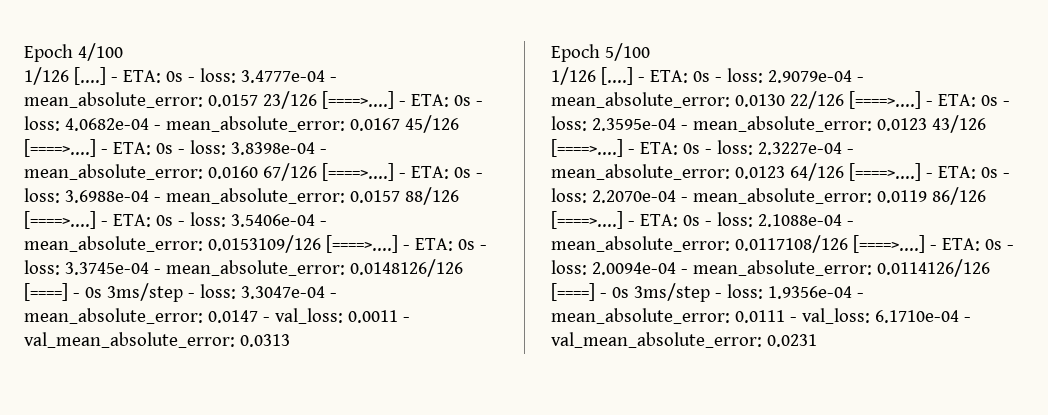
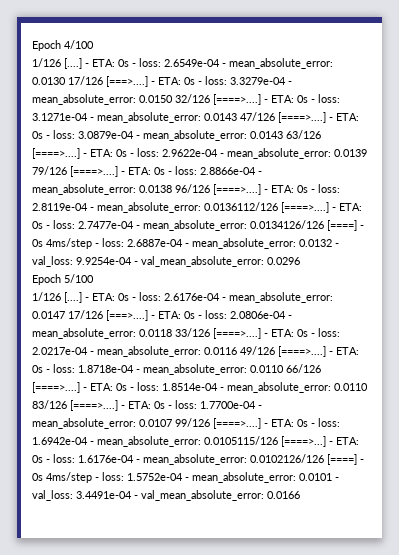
[240,70,337,83] [24,91,483,109] [24,115,459,133] [24,139,327,157] [24,163,483,181] [24,187,459,205] [24,211,327,229] [24,235,487,253] [24,259,463,277] [24,283,337,302] [24,308,410,324] [24,332,290,348] 3.4777e-04 - mean_absolute_error: 0.0157 23/126 [====>....] - ETA: 0s - loss: 4.0682e-04 - mean_absolute_error: 0.0167 45/126 [====>....] - ETA: 0s - loss: 3.8398e-04 - mean_absolute_error: 0.0160 67/126 [====>....] - ETA: 0s - loss: 3.6988e-04 - mean_absolute_error: 0.0157 88/126 [====>....] - ETA: 0s - loss: 3.5406e-04 - mean_absolute_error: 0.0153109/126 [====>....] - ETA: 0s - loss: 3.3745e-04 - mean_absolute_error: 0.0148126/126 [====] - 0s 3ms/step - loss: 3.3047e-04 - mean_absolute_error: 0.0147 - val_loss: 0.0011 - val_mean_absolute_error: 0.0313 -> [164,58,333,69] [32,76,292,87] [32,94,340,105] [32,112,359,123] [32,130,321,141] [32,148,367,159] [32,166,262,177] [32,184,340,195] [32,202,362,213] [32,220,364,231] [32,238,339,249] [32,256,300,267] 2.6549e-04 - mean_absolute_error: 0.0130 17/126 [===>....] - ETA: 0s - loss: 3.3279e-04 - mean_absolute_error: 0.0150 32/126 [====>....] - ETA: 0s - loss: 3.1271e-04 - mean_absolute_error: 0.0143 47/126 [====>....] - ETA: 0s - loss: 3.0879e-04 - mean_absolute_error: 0.0143 63/126 [====>....] - ETA: 0s - loss: 2.9622e-04 - mean_absolute_error: 0.0139 79/126 [====>....] - ETA: 0s - loss: 2.8866e-04 - mean_absolute_error: 0.0138 96/126 [====>....] - ETA: 0s - loss: 2.8119e-04 - mean_absolute_error: 0.0136112/126 [====>....] - ETA: 0s - loss: 2.7477e-04 - mean_absolute_error: 0.0134126/126 [====] - 0s 4ms/step - loss: 2.6887e-04 - mean_absolute_error: 0.0132 - val_loss: 9.9254e-04 - val_mean_absolute_error: 0.0296
[767,70,864,83] [551,91,1010,109] [551,115,986,133] [551,139,854,157] [551,163,1010,181] [551,187,986,205] [551,211,854,229] [551,235,1014,253] [551,259,990,277] [551,283,864,302] [551,308,971,324] [551,332,817,348] 2.9079e-04 - mean_absolute_error: 0.0130 22/126 [====>....] - ETA: 0s - loss: 2.3595e-04 - mean_absolute_error: 0.0123 43/126 [====>....] - ETA: 0s - loss: 2.3227e-04 - mean_absolute_error: 0.0123 64/126 [====>....] - ETA: 0s - loss: 2.2070e-04 - mean_absolute_error: 0.0119 86/126 [====>....] - ETA: 0s - loss: 2.1088e-04 - mean_absolute_error: 0.0117108/126 [====>....] - ETA: 0s - loss: 2.0094e-04 - mean_absolute_error: 0.0114126/126 [====] - 0s 3ms/step - loss: 1.9356e-04 - mean_absolute_error: 0.0111 - val_loss: 6.1710e-04 - val_mean_absolute_error: 0.0231 -> [164,292,333,303] [32,310,292,321] [32,328,340,339] [32,346,359,357] [32,364,321,375] [32,382,368,393] [32,400,262,411] [32,418,340,429] [32,436,359,447] [32,454,364,465] [32,472,339,483] [32,490,300,501] 2.6176e-04 - mean_absolute_error: 0.0147 17/126 [===>....] - ETA: 0s - loss: 2.0806e-04 - mean_absolute_error: 0.0118 33/126 [====>....] - ETA: 0s - loss: 2.0217e-04 - mean_absolute_error: 0.0116 49/126 [====>....] - ETA: 0s - loss: 1.8718e-04 - mean_absolute_error: 0.0110 66/126 [====>....] - ETA: 0s - loss: 1.8514e-04 - mean_absolute_error: 0.0110 83/126 [====>....] - ETA: 0s - loss: 1.7700e-04 - mean_absolute_error: 0.0107 99/126 [====>....] - ETA: 0s - loss: 1.6942e-04 - mean_absolute_error: 0.0105115/126 [====>...] - ETA: 0s - loss: 1.6176e-04 - mean_absolute_error: 0.0102126/126 [====] - 0s 4ms/step - loss: 1.5752e-04 - mean_absolute_error: 0.0101 - val_loss: 3.4491e-04 - val_mean_absolute_error: 0.0166

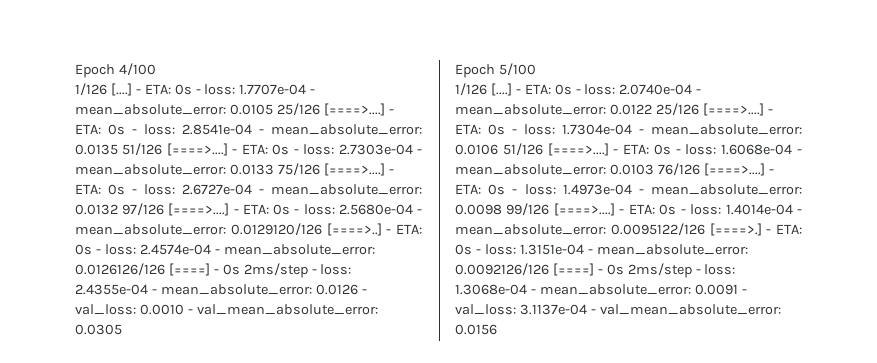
[164,58,333,69] [32,76,292,87] [32,94,340,105] [32,112,359,123] [32,130,321,141] [32,148,367,159] [32,166,262,177] [32,184,340,195] [32,202,362,213] [32,220,364,231] [32,238,339,249] [32,256,300,267] 2.6549e-04 - mean_absolute_error: 0.0130 17/126 [===>....] - ETA: 0s - loss: 3.3279e-04 - mean_absolute_error: 0.0150 32/126 [====>....] - ETA: 0s - loss: 3.1271e-04 - mean_absolute_error: 0.0143 47/126 [====>....] - ETA: 0s - loss: 3.0879e-04 - mean_absolute_error: 0.0143 63/126 [====>....] - ETA: 0s - loss: 2.9622e-04 - mean_absolute_error: 0.0139 79/126 [====>....] - ETA: 0s - loss: 2.8866e-04 - mean_absolute_error: 0.0138 96/126 [====>....] - ETA: 0s - loss: 2.8119e-04 - mean_absolute_error: 0.0136112/126 [====>....] - ETA: 0s - loss: 2.7477e-04 - mean_absolute_error: 0.0134126/126 [====] - 0s 4ms/step - loss: 2.6887e-04 - mean_absolute_error: 0.0132 - val_loss: 9.9254e-04 - val_mean_absolute_error: 0.0296 -> [239,84,316,95] [75,103,394,116] [75,124,422,135] [75,143,423,156] [75,163,394,176] [75,184,422,195] [75,203,423,216] [75,223,422,236] [75,244,375,255] [75,263,352,278] [75,284,367,295] [75,304,378,315] [75,324,122,335] 1.7707e-04 - mean_absolute_error: 0.0105 25/126 [====>....] - ETA: 0s - loss: 2.8541e-04 - mean_absolute_error: 0.0135 51/126 [====>....] - ETA: 0s - loss: 2.7303e-04 - mean_absolute_error: 0.0133 75/126 [====>....] - ETA: 0s - loss: 2.6727e-04 - mean_absolute_error: 0.0132 97/126 [====>....] - ETA: 0s - loss: 2.5680e-04 - mean_absolute_error: 0.0129120/126 [====>..] - ETA: 0s - loss: 2.4574e-04 - mean_absolute_error: 0.0126126/126 [====] - 0s 2ms/step - loss: 2.4355e-04 - mean_absolute_error: 0.0126 - val_loss: 0.0010 - val_mean_absolute_error: 0.0305
[164,292,333,303] [32,310,292,321] [32,328,340,339] [32,346,359,357] [32,364,321,375] [32,382,368,393] [32,400,262,411] [32,418,172,429] 2.6176e-04 - mean_absolute_error: 0.0147 17/126 [===>....] - ETA: 0s - loss: 2.0806e-04 - mean_absolute_error: 0.0118 33/126 [====>....] - ETA: 0s - loss: 2.0217e-04 - mean_absolute_error: 0.0116 49/126 [====>....] - ETA: 0s - loss: 1.8718e-04 - mean_absolute_error: 0.0110 66/126 [====>....] - ETA: 0s - loss: 1.8514e-04 - mean_absolute_error: 0.0110 83/126 [====>....] - ETA: 0s - loss: 1.7700e-04 - mean_absolute_error: 0.0107 -> [619,84,702,95] [455,103,773,116] [455,124,802,135] [455,143,802,156] [455,163,774,176] [455,184,802,195] [455,204,502,215] 2.0740e-04 - mean_absolute_error: 0.0122 25/126 [====>....] - ETA: 0s - loss: 1.7304e-04 - mean_absolute_error: 0.0106 51/126 [====>....] - ETA: 0s - loss: 1.6068e-04 - mean_absolute_error: 0.0103 76/126 [====>....] - ETA: 0s - loss: 1.4973e-04 - mean_absolute_error: 0.0098
[32,436,359,447] [32,454,364,465] [32,472,339,483] [32,490,300,501] 1.6942e-04 - mean_absolute_error: 0.0105115/126 [====>...] - ETA: 0s - loss: 1.6176e-04 - mean_absolute_error: 0.0102126/126 [====] - 0s 4ms/step - loss: 1.5752e-04 - mean_absolute_error: 0.0101 - val_loss: 3.4491e-04 - val_mean_absolute_error: 0.0166 -> [725,204,802,215] [455,223,802,236] [455,244,748,255] [455,263,736,278] [455,284,747,295] [455,304,781,315] [455,324,497,335] 1.4014e-04 - mean_absolute_error: 0.0095122/126 [====>.] - ETA: 0s - loss: 1.3151e-04 - mean_absolute_error: 0.0092126/126 [====] - 0s 2ms/step - loss: 1.3068e-04 - mean_absolute_error: 0.0091 - val_loss: 3.1137e-04 - val_mean_absolute_error: 0.0156

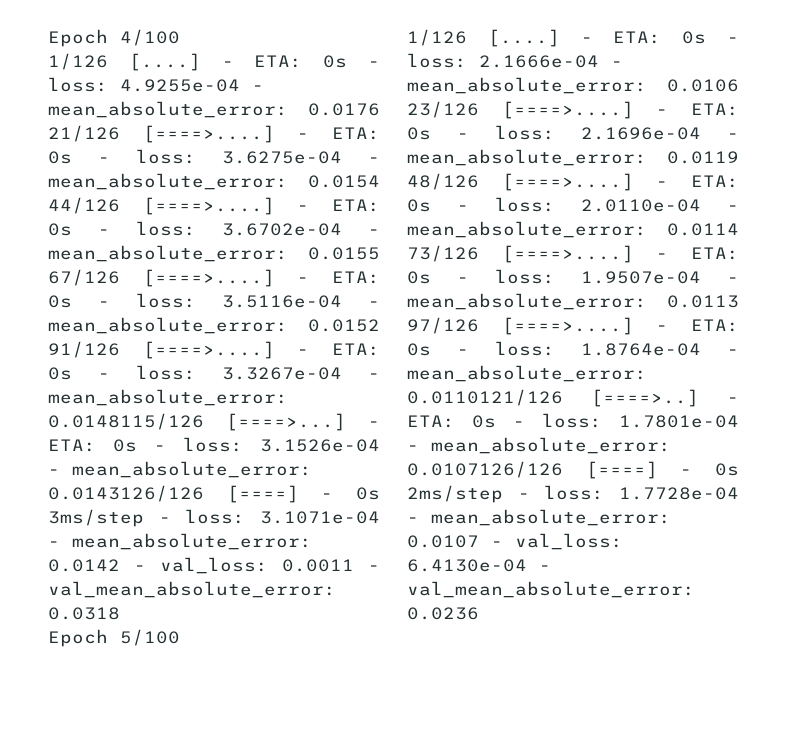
[239,84,316,95] [75,103,394,116] [75,124,422,135] [75,143,423,156] [75,163,394,176] [75,184,422,195] [75,203,423,216] [75,223,422,236] [75,244,375,255] [75,263,352,278] [75,284,367,295] [75,304,378,315] [75,324,122,335] 1.7707e-04 - mean_absolute_error: 0.0105 25/126 [====>....] - ETA: 0s - loss: 2.8541e-04 - mean_absolute_error: 0.0135 51/126 [====>....] - ETA: 0s - loss: 2.7303e-04 - mean_absolute_error: 0.0133 75/126 [====>....] - ETA: 0s - loss: 2.6727e-04 - mean_absolute_error: 0.0132 97/126 [====>....] - ETA: 0s - loss: 2.5680e-04 - mean_absolute_error: 0.0129120/126 [====>..] - ETA: 0s - loss: 2.4574e-04 - mean_absolute_error: 0.0126126/126 [====] - 0s 2ms/step - loss: 2.4355e-04 - mean_absolute_error: 0.0126 - val_loss: 0.0010 - val_mean_absolute_error: 0.0305 -> [120,79,264,92] [48,101,380,118] [48,125,380,143] [48,149,380,164] [48,173,380,190] [48,197,380,215] [48,221,380,236] [48,245,380,262] [48,269,380,287] [48,293,380,308] [48,317,380,334] [48,341,380,359] [48,365,380,380] [48,389,288,406] [48,413,380,431] [48,437,380,452] [48,461,312,478] [48,485,380,503] [48,509,380,527] [48,533,312,550] [48,557,380,574] [48,581,336,598] [48,607,120,620] 4.9255e-04 - mean_absolute_error: 0.0176 21/126 [====>....] - ETA: 0s - loss: 3.6275e-04 - mean_absolute_error: 0.0154 44/126 [====>....] - ETA: 0s - loss: 3.6702e-04 - mean_absolute_error: 0.0155 67/126 [====>....] - ETA: 0s - loss: 3.5116e-04 - mean_absolute_error: 0.0152 91/126 [====>....] - ETA: 0s - loss: 3.3267e-04 - mean_absolute_error: 0.0148115/126 [====>...] - ETA: 0s - loss: 3.1526e-04 - mean_absolute_error: 0.0143126/126 [====] - 0s 3ms/step - loss: 3.1071e-04 - mean_absolute_error: 0.0142 - val_loss: 0.0011 - val_mean_absolute_error: 0.0318
[619,84,702,95] [455,103,773,116] [455,124,802,135] [455,143,802,156] [455,163,774,176] [455,184,802,195] [455,203,802,216] [455,223,802,236] [455,244,748,255] [455,263,736,278] [455,284,747,295] [455,304,781,315] [455,324,497,335] 2.0740e-04 - mean_absolute_error: 0.0122 25/126 [====>....] - ETA: 0s - loss: 1.7304e-04 - mean_absolute_error: 0.0106 51/126 [====>....] - ETA: 0s - loss: 1.6068e-04 - mean_absolute_error: 0.0103 76/126 [====>....] - ETA: 0s - loss: 1.4973e-04 - mean_absolute_error: 0.0098 99/126 [====>....] - ETA: 0s - loss: 1.4014e-04 - mean_absolute_error: 0.0095122/126 [====>.] - ETA: 0s - loss: 1.3151e-04 - mean_absolute_error: 0.0092126/126 [====] - 0s 2ms/step - loss: 1.3068e-04 - mean_absolute_error: 0.0091 - val_loss: 3.1137e-04 - val_mean_absolute_error: 0.0156 -> [479,55,623,68] [407,77,739,94] [407,101,739,119] [407,125,739,140] [407,149,739,166] [407,173,739,191] [407,197,739,212] [407,221,739,238] [407,245,739,263] [407,269,739,284] [407,293,739,310] [407,317,739,335] [407,341,739,356] [407,365,647,382] [407,389,739,407] [407,413,739,428] [407,437,671,454] [407,461,739,479] [407,485,739,503] [407,509,671,526] [407,533,623,550] [407,559,551,572] [407,581,695,598] [407,607,479,620] 2.1666e-04 - mean_absolute_error: 0.0106 23/126 [====>....] - ETA: 0s - loss: 2.1696e-04 - mean_absolute_error: 0.0119 48/126 [====>....] - ETA: 0s - loss: 2.0110e-04 - mean_absolute_error: 0.0114 73/126 [====>....] - ETA: 0s - loss: 1.9507e-04 - mean_absolute_error: 0.0113 97/126 [====>....] - ETA: 0s - loss: 1.8764e-04 - mean_absolute_error: 0.0110121/126 [====>..] - ETA: 0s - loss: 1.7801e-04 - mean_absolute_error: 0.0107126/126 [====] - 0s 2ms/step - loss: 1.7728e-04 - mean_absolute_error: 0.0107 - val_loss: 6.4130e-04 - val_mean_absolute_error: 0.0236

